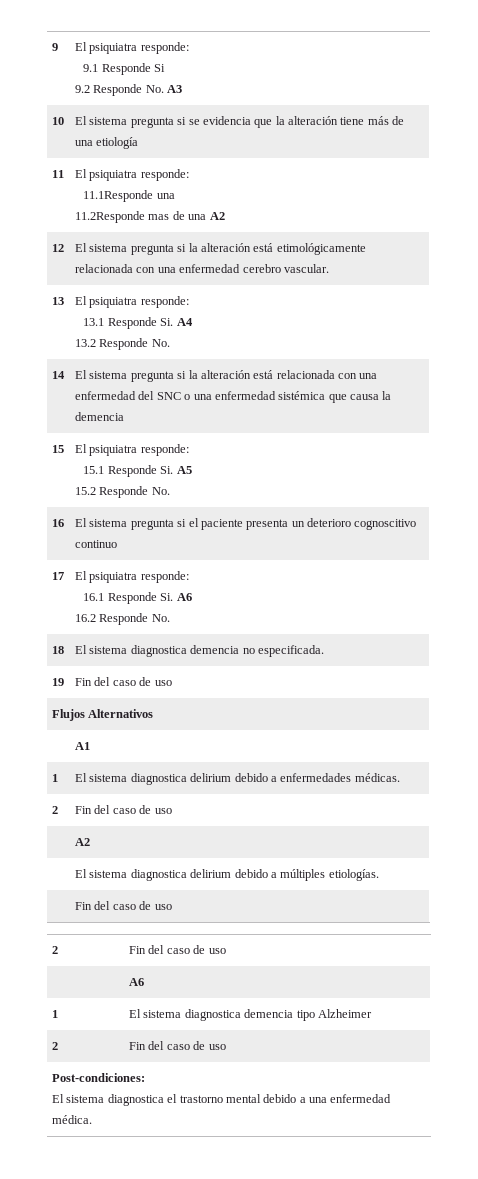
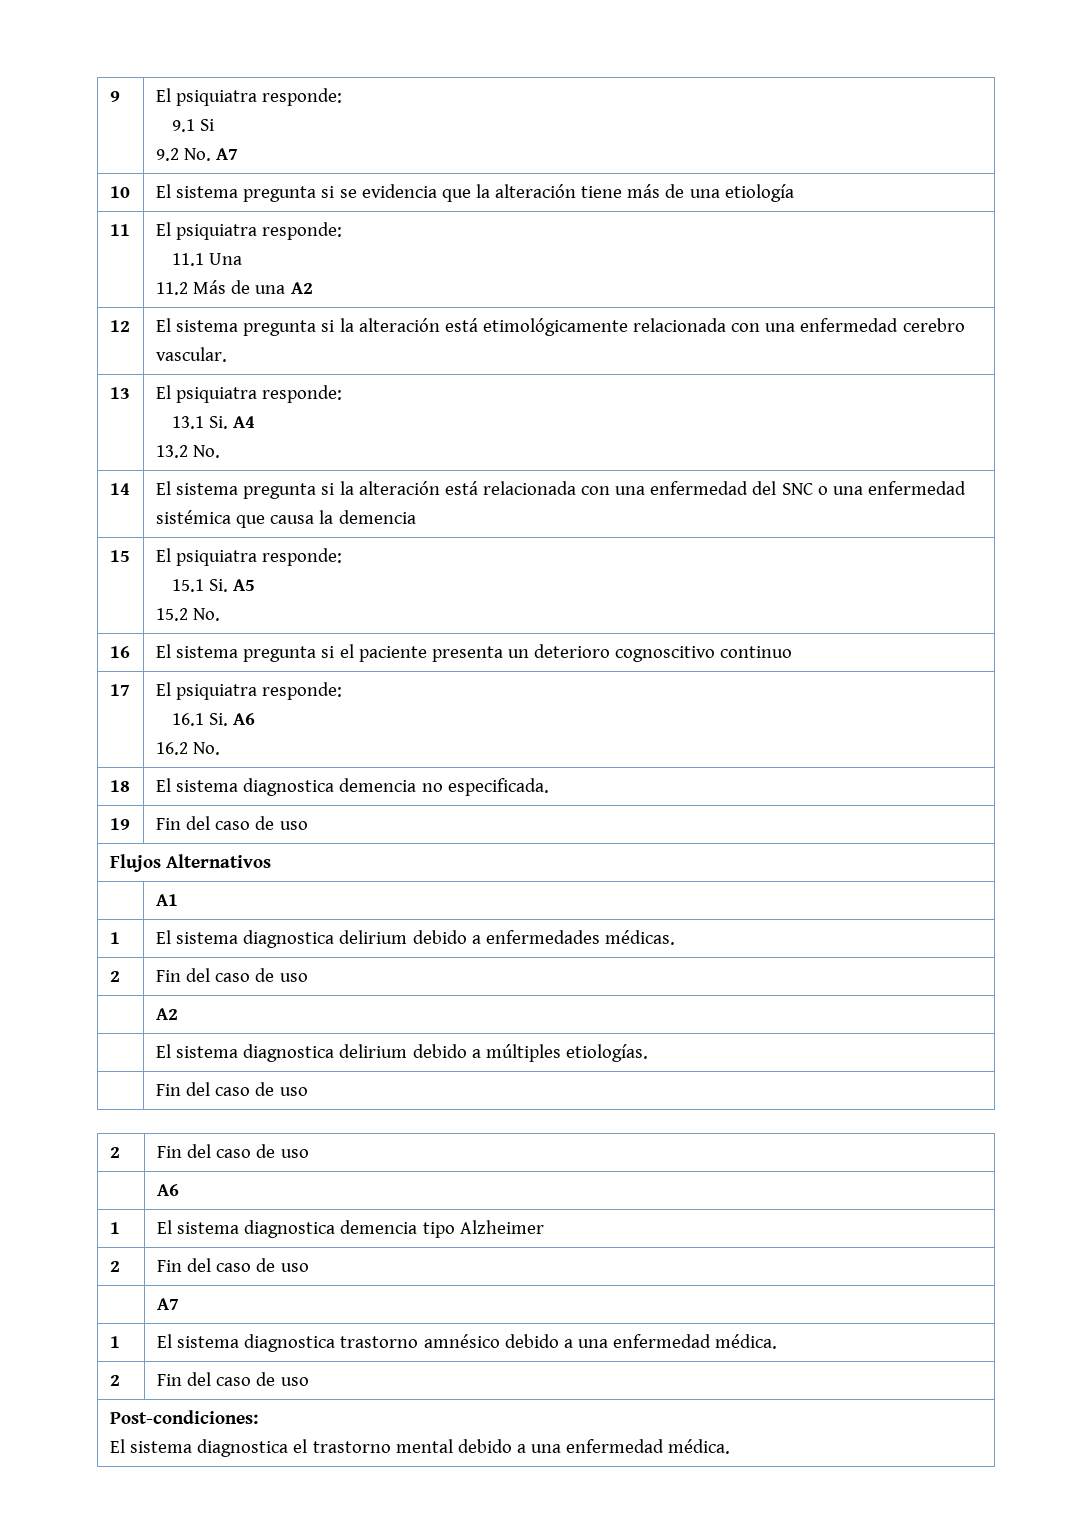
[101,63,151,75] Responde -> (195, 125) none
[93,84,183,96] Responde No. A3 -> [184,148,239,161] No. A7
[83,190,175,202] [75,211,170,223] 11.1Responde una // 11.2Responde mas -> [171,253,242,266] [155,280,227,295] 11.1 Una // 11.2 Más
[107,317,157,329] Responde -> (204, 422) none
[99,338,149,350] Responde -> (188, 451) none
[107,465,157,477] Responde -> (204, 585) none
[99,486,149,498] Responde -> (188, 614) none
[107,592,157,604] Responde -> (204, 719) none
[99,613,149,625] Responde -> (188, 748) none
(226, 1047) none -> [156,1298,179,1310] [109,1336,120,1348] [156,1334,778,1352] [109,1375,120,1386] [156,1372,309,1386] // | A7 // 1 | El sistema diagnostica trastorno amnésico debido a una enfermedad médica. // 2 | Fin del caso de uso

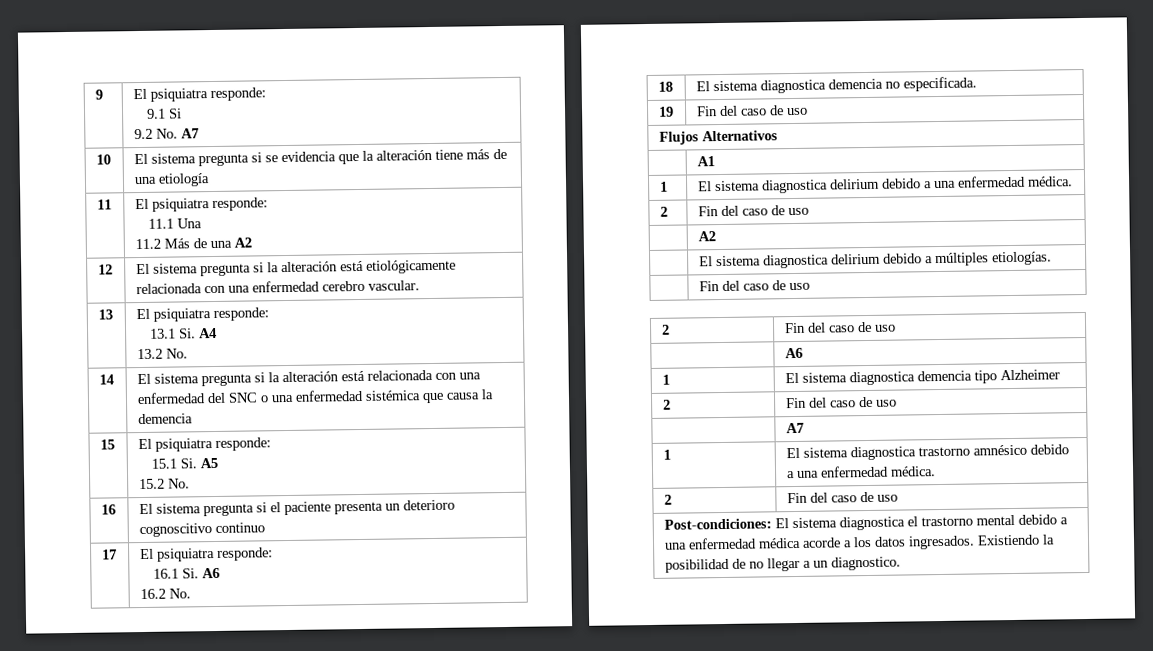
[482,318,628,336] etimológicamente -> [365,259,456,274] etiológicamente
[485,930,675,945] enfermedades médicas. -> [933,175,1073,189] una enfermedad médica.
(258, 1417) // -> (772, 524) none
[668,1439,731,1454] médica. -> [757,534,1055,550] [664,556,901,573] médica acorde a los datos ingresados. Existiendo la posibilidad de no llegar a un diagnostico.

